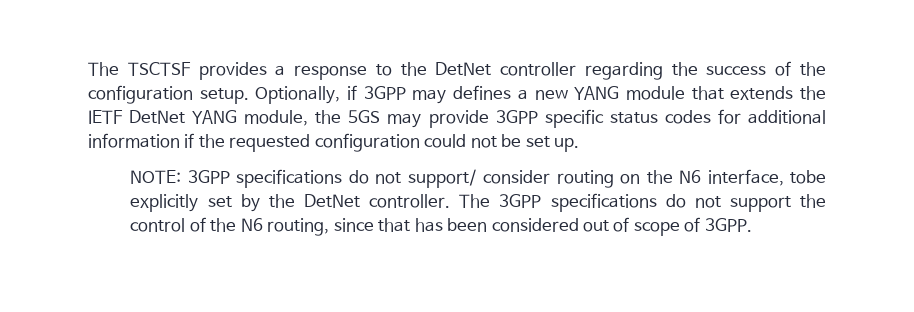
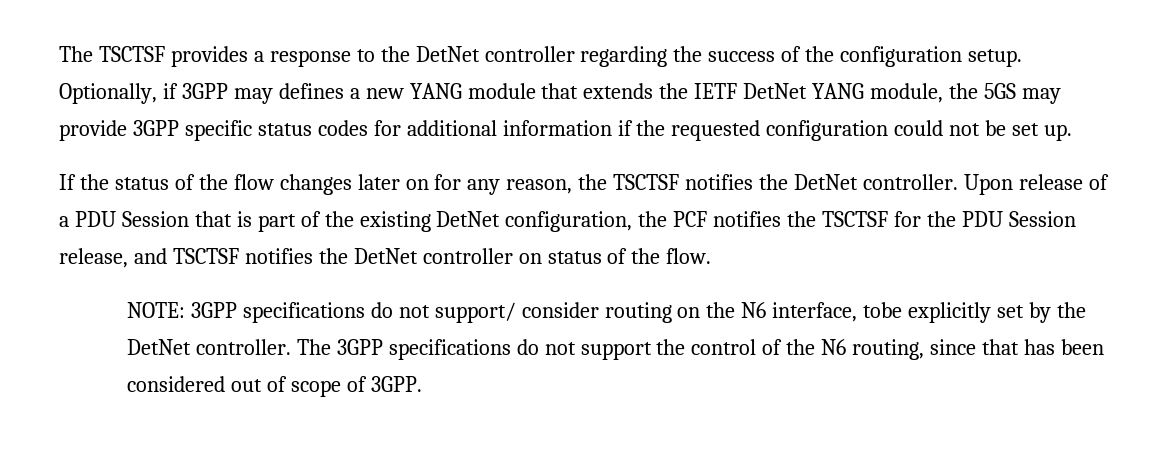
(580, 145) none -> [59,174,1109,195] [59,211,1076,232] [59,248,712,268] // If the status of the flow changes later on for any reason, the TSCTSF notifies the DetNet controller. Upon release of a PDU Session that is part of the existing DetNet configuration, the PCF notifies the TSCTSF for the PDU Session release, and TSCTSF notifies the DetNet controller on status of the flow.

